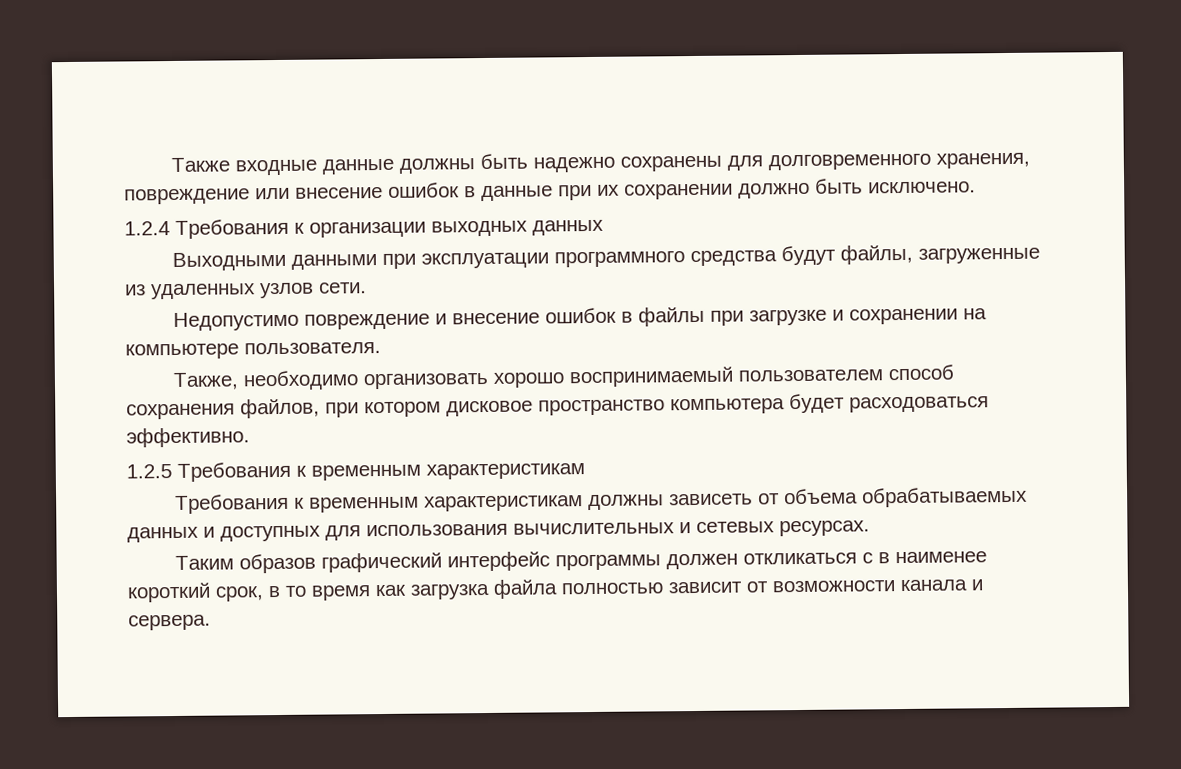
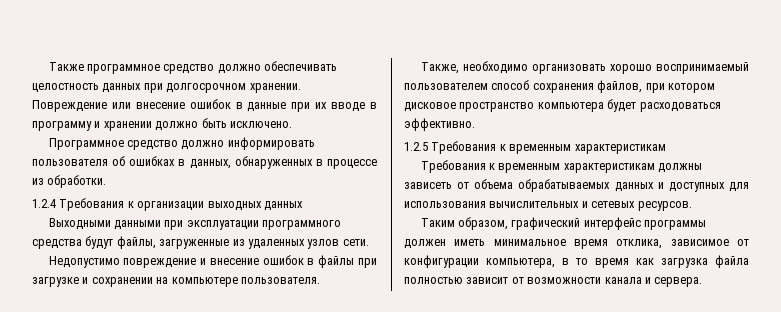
[234,152,1030,176] [124,188,250,205] входные данные должны быть надежно сохранены для долговременного хранения, повреждение -> [86,61,338,74] [32,83,301,93] [32,100,107,112] программное средство должно обеспечивать целостность данных при долгосрочном хранении. Повреждение
[624,178,976,200] сохранении должно быть исключено. -> [331,102,378,112] [32,118,292,131] [48,137,315,150] [32,156,377,169] [32,175,107,188] вводе в программу и хранении должно быть исключено. // Программное средство должно информировать пользователя об ошибках в данных, обнаруженных в процессе из обработки.
[779,520,870,537] ресурсах. -> [637,201,692,211] ресурсов.
[238,553,316,574] образов -> [457,217,508,230] образом,
[742,551,987,565] [127,582,264,603] откликаться с в наименее короткий срок, -> [454,239,749,249] [404,255,555,268] иметь минимальное время отклика, зависимое от конфигурации компьютера,

